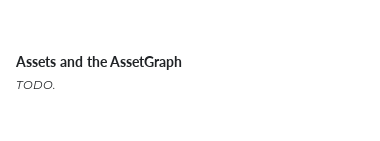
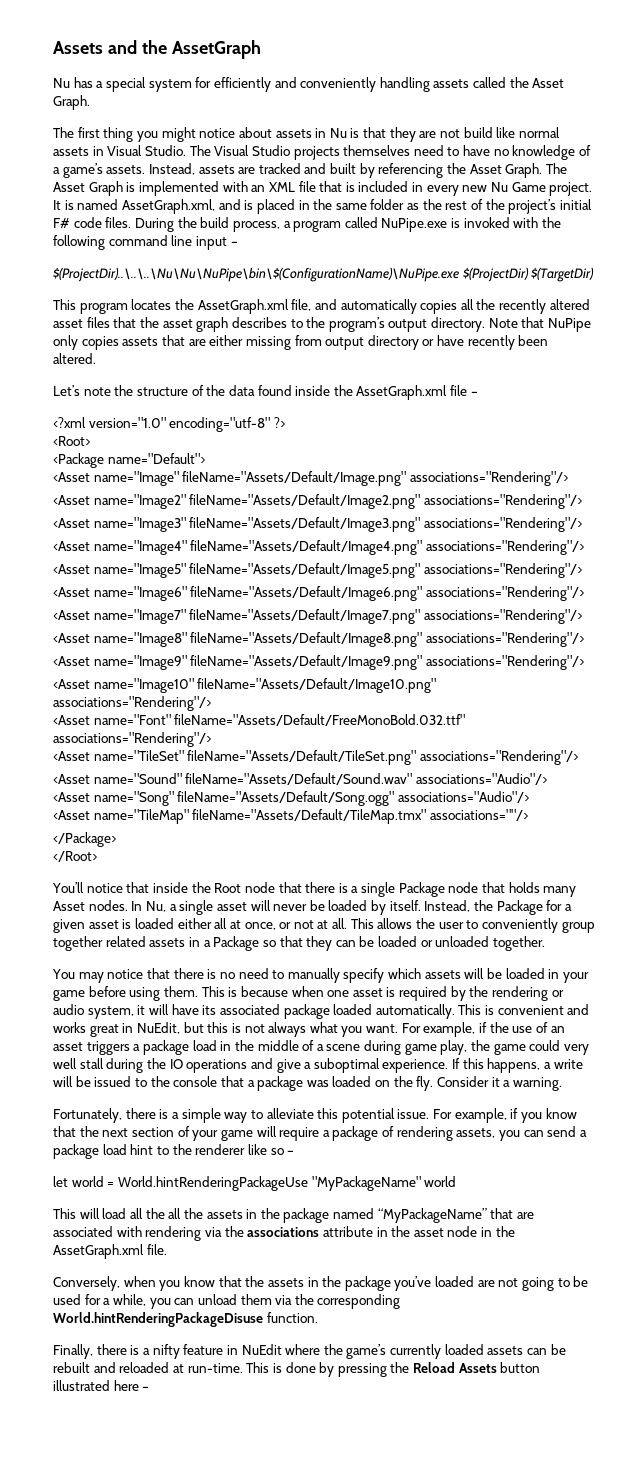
[16,81,55,89] TODO. -> [53,77,565,92] [53,95,90,110] [53,127,560,142] [53,145,592,160] [53,163,567,178] [53,181,593,196] [53,199,592,214] [53,217,562,232] [53,235,238,250] [53,267,595,282] [53,299,590,314] [53,317,592,332] [53,335,549,350] [53,353,96,364] [53,385,478,400] [53,417,285,432] [53,436,90,446] [53,453,205,468] [53,471,568,486] [53,494,582,509] [53,517,582,532] [53,540,584,555] [53,563,582,578] [53,586,584,601] [53,609,582,624] [53,632,584,647] [53,655,584,670] [53,678,437,693] [53,696,211,711] [53,714,466,726] [53,732,211,747] [53,750,578,765] [53,773,547,785] [53,791,529,806] [53,809,528,824] [53,832,116,847] [53,851,97,862] [52,882,577,897] [53,900,572,915] [53,918,595,933] [53,936,546,951] [52,968,589,983] [53,986,564,1001] [53,1004,590,1019] [53,1022,565,1037] [53,1040,589,1055] [53,1058,583,1073] [53,1076,562,1091] [53,1108,577,1123] [53,1126,587,1141] [53,1144,295,1159] [53,1176,457,1191] [53,1208,535,1223] [53,1226,515,1241] [53,1244,167,1259] [53,1276,589,1291] [53,1294,401,1309] [53,1312,318,1327] [53,1344,566,1359] [53,1362,541,1377] [53,1380,150,1391] Nu has a special system for efficiently and conveniently handling assets called the Asset Graph. // The first thing you might notice about assets in Nu is that they are not build like normal assets in Visual Studio. The Visual Studio projects themselves need to have no knowledge of a game’s assets. Instead, assets are tracked and built by referencing the Asset Graph. The Asset Graph is implemented with an XML file that is included in every new Nu Game project. It is named AssetGraph.xml, and is placed in the same folder as the rest of the project’s initial F# code files. During the build process, a program called NuPipe.exe is invoked with the following command line input – // $(ProjectDir)..\..\..\Nu\Nu\NuPipe\bin\$(ConfigurationName)\NuPipe.exe $(ProjectDir) $(TargetDir) // This program locates the AssetGraph.xml file, and automatically copies all the recently altered asset files that the asset graph describes to the program’s output directory. Note that NuPipe only copies assets that are either missing from output directory or have recently been altered. // Let’s note the structure of the data found inside the AssetGraph.xml file – // <?xml version="1.0" encoding="utf-8" ?> // <Root> // <Package name="Default"> // <Asset name="Image" fileName="Assets/Default/Image.png" associations="Rendering"/> // <Asset name="Image2" fileName="Assets/Default/Image2.png" associations="Rendering"/> // <Asset name="Image3" fileName="Assets/Default/Image3.png" associations="Rendering"/> // <Asset name="Image4" fileName="Assets/Default/Image4.png" associations="Rendering"/> // <Asset name="Image5" fileName="Assets/Default/Image5.png" associations="Rendering"/> // <Asset name="Image6" fileName="Assets/Default/Image6.png" associations="Rendering"/> // <Asset name="Image7" fileName="Assets/Default/Image7.png" associations="Rendering"/> // <Asset name="Image8" fileName="Assets/Default/Image8.png" associations="Rendering"/> // <Asset name="Image9" fileName="Assets/Default/Image9.png" associations="Rendering"/> // <Asset name="Image10" fileName="Assets/Default/Image10.png" associations="Rendering"/> // <Asset name="Font" fileName="Assets/Default/FreeMonoBold.032.ttf" associations="Rendering"/> // <Asset name="TileSet" fileName="Assets/Default/TileSet.png" associations="Rendering"/> // <Asset name="Sound" fileName="Assets/Default/Sound.wav" associations="Audio"/> // <Asset name="Song" fileName="Assets/Default/Song.ogg" associations="Audio"/> // <Asset name="TileMap" fileName="Assets/Default/TileMap.tmx" associations=""/> // </Package> // </Root> // You’ll notice that inside the Root node that there is a single Package node that holds many Asset nodes. In Nu, a single asset will never be loaded by itself. Instead, the Package for a given asset is loaded either all at once, or not at all. This allows the user to conveniently group together related assets in a Package so that they can be loaded or unloaded together. // You may notice that there is no need to manually specify which assets will be loaded in your game before using them. This is because when one asset is required by the rendering or audio system, it will have its associated package loaded automatically. This is convenient and works great in NuEdit, but this is not always what you want. For example, if the use of an asset triggers a package load in the middle of a scene during game play, the game could very well stall during the IO operations and give a suboptimal experience. If this happens, a write will be issued to the console that a package was loaded on the fly. Consider it a warning. // Fortunately, there is a simple way to alleviate this potential issue. For example, if you know that the next section of your game will require a package of rendering assets, you can send a package load hint to the renderer like so – // let world = World.hintRenderingPackageUse "MyPackageName" world // This will load all the all the assets in the package named “MyPackageName” that are associated with rendering via the associations attribute in the asset node in the AssetGraph.xml file. // Conversely, when you know that the assets in the package you’ve loaded are not going to be used for a while, you can unload them via the corresponding World.hintRenderingPackageDisuse function. // Finally, there is a nifty feature in NuEdit where the game’s currently loaded assets can be rebuilt and reloaded at run-time. This is done by pressing the Reload Assets button illustrated here –

